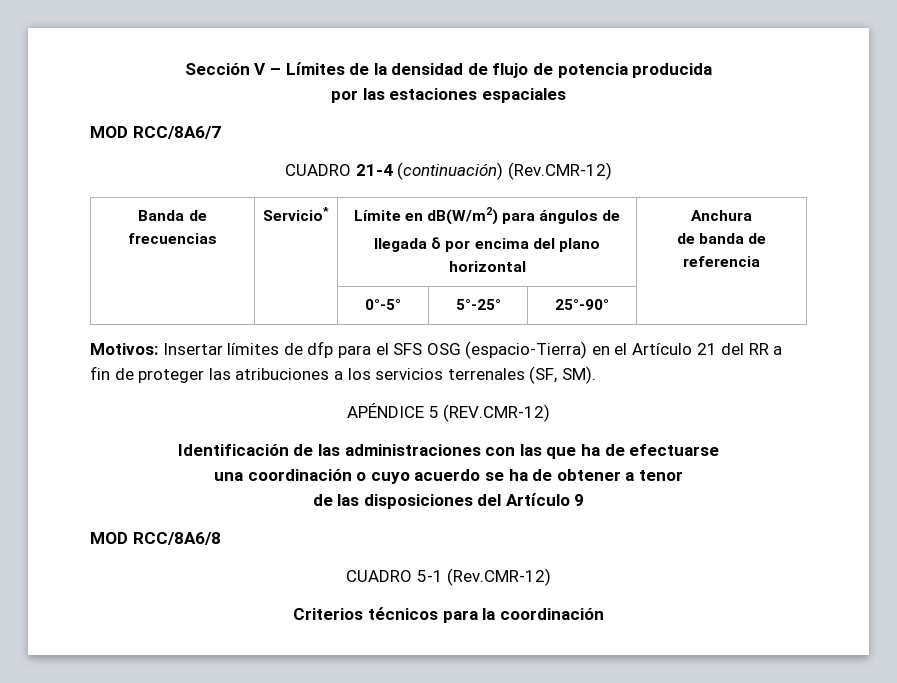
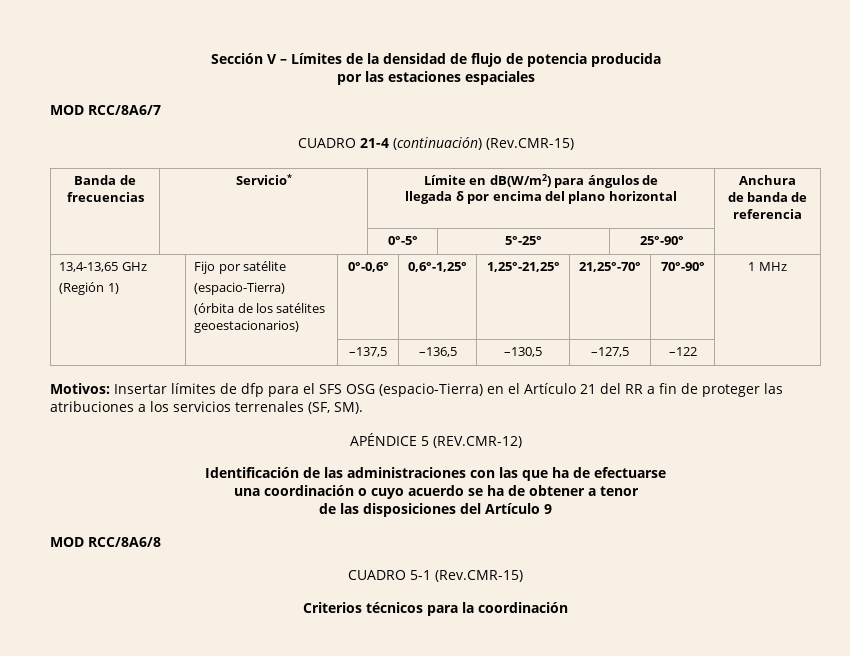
[507,162,612,180] (Rev.CMR-12) -> [485,138,574,150] (Rev.CMR-15)
(609, 304) none -> [59,262,147,272] [59,282,119,295] [194,261,287,274] [194,282,286,295] [194,303,326,315] [194,320,300,333] [347,262,389,272] [408,262,467,272] [486,262,560,272] [579,262,641,272] [660,262,705,271] [748,262,787,271] [349,347,387,357] [418,347,457,357] [504,347,542,357] [591,347,629,357] [668,347,697,356] // 13,4-13,65 GHz // (Región 1) | Fijo por satélite // (espacio-Tierra) // (órbita de los satélites geoestacionarios) | 0°-0,6° | 0,6°-1,25° | 1,25°-21,25° | 21,25°-70° | 70°-90° | 1 MHz // | | –137,5 | –136,5 | –130,5 | –127,5 | –122 |
[447,568,552,586] (Rev.CMR-12) -> [435,570,523,582] (Rev.CMR-15)

